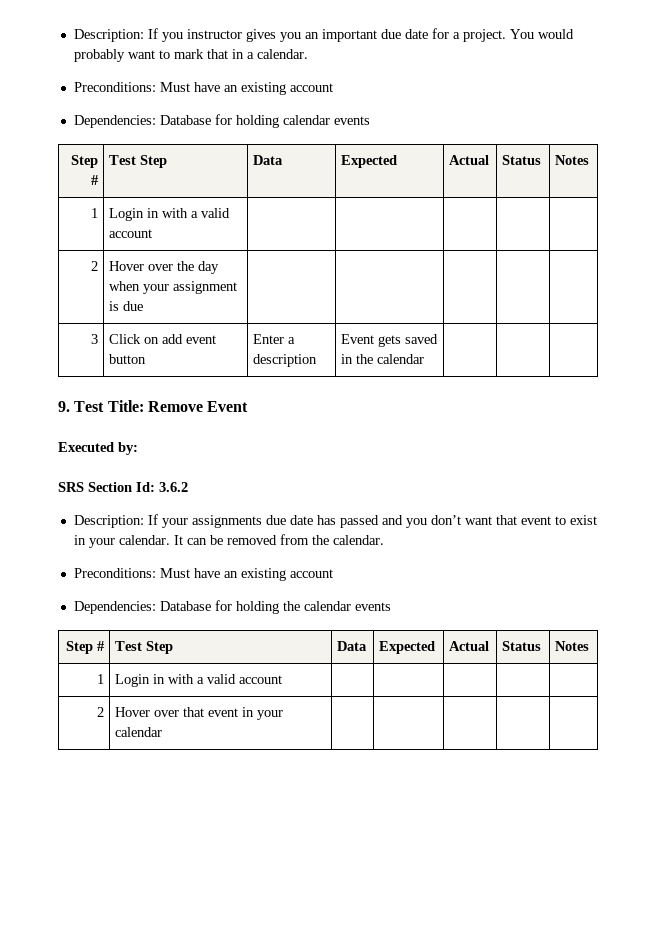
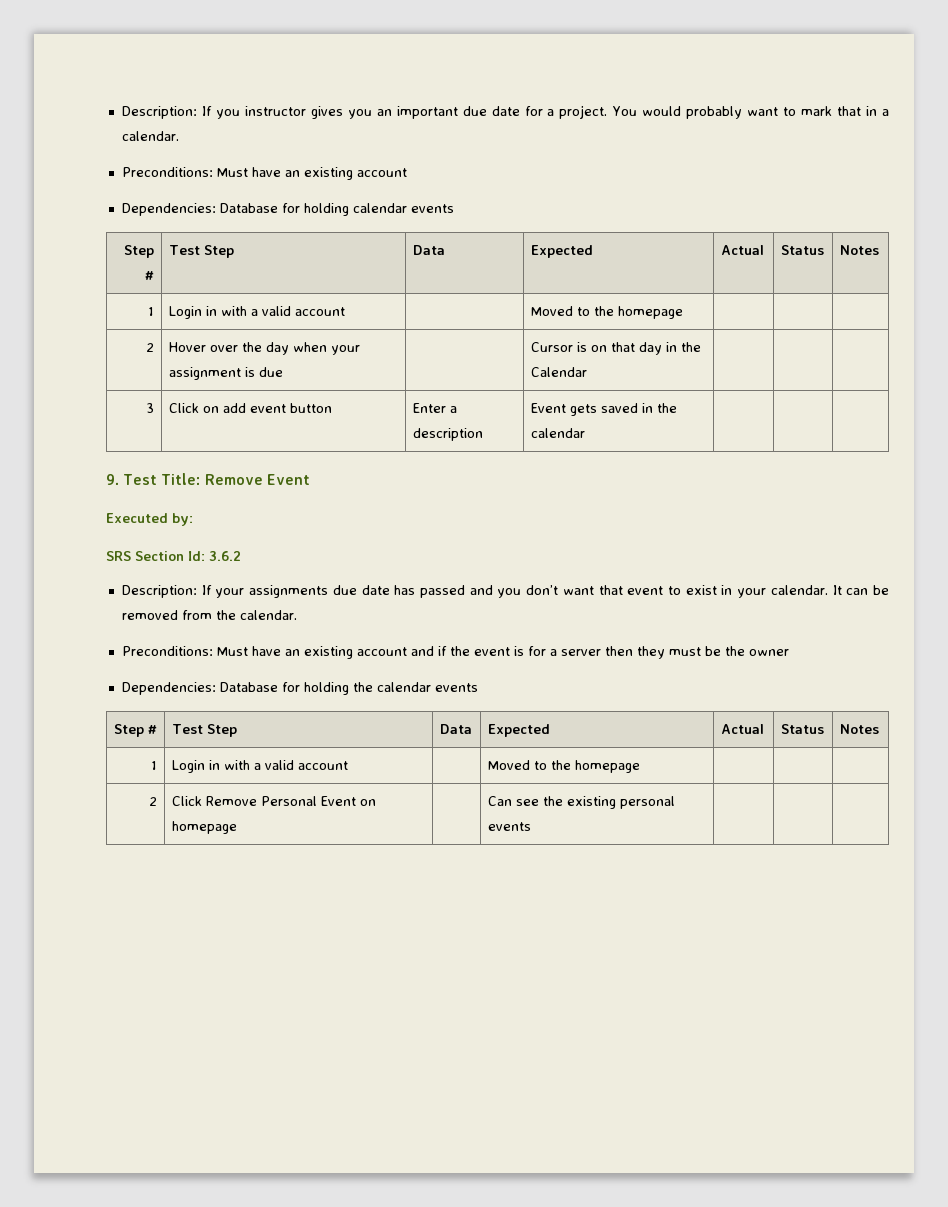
(153, 233) none -> [530,306,683,319] Moved to the homepage
(144, 306) none -> [530,342,701,355] [530,367,587,377] Cursor is on that day in the Calendar
(333, 573) none -> [410,646,789,659] and if the event is for a server then they must be the owner
[96,707,104,717] [115,707,284,720] [115,727,163,737] | | | // 2 | Hover over that event in your calendar | | -> [487,760,640,773] [149,797,158,806] [171,796,376,806] [171,821,237,834] [487,796,675,809] [487,822,531,831] Moved to the homepage | | | // 2 | Click Remove Personal Event on homepage | | Can see the existing personal events

